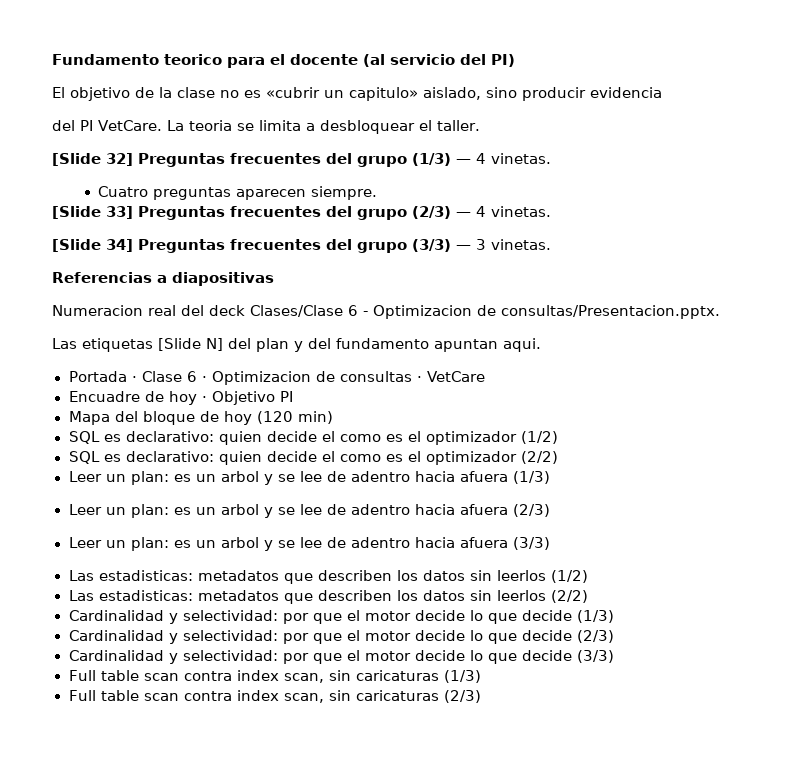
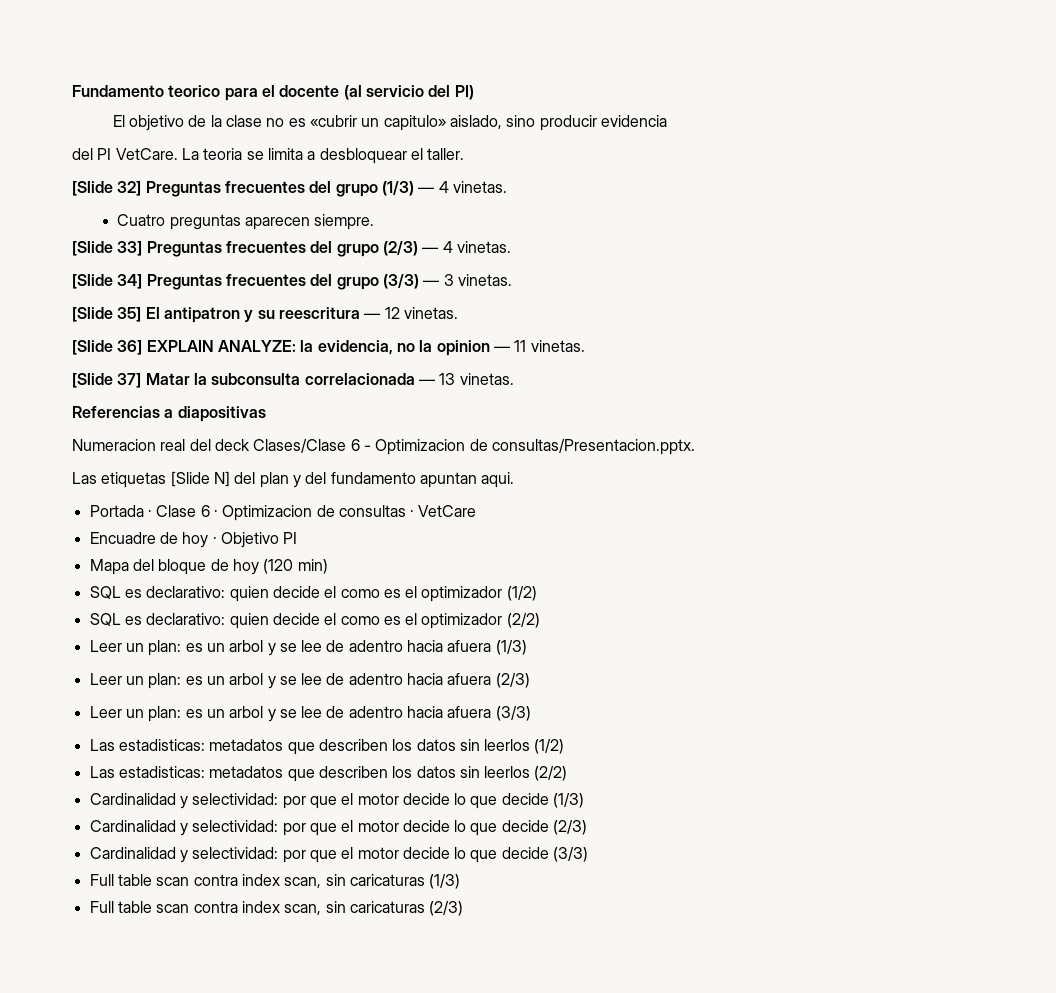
(551, 244) none -> [72,307,458,323] [72,340,585,356] [72,373,514,388] // [Slide 35] El antipatron y su reescritura — 12 vinetas. // [Slide 36] EXPLAIN ANALYZE: la evidencia, no la opinion — 11 vinetas. // [Slide 37] Matar la subconsulta correlacionada — 13 vinetas.

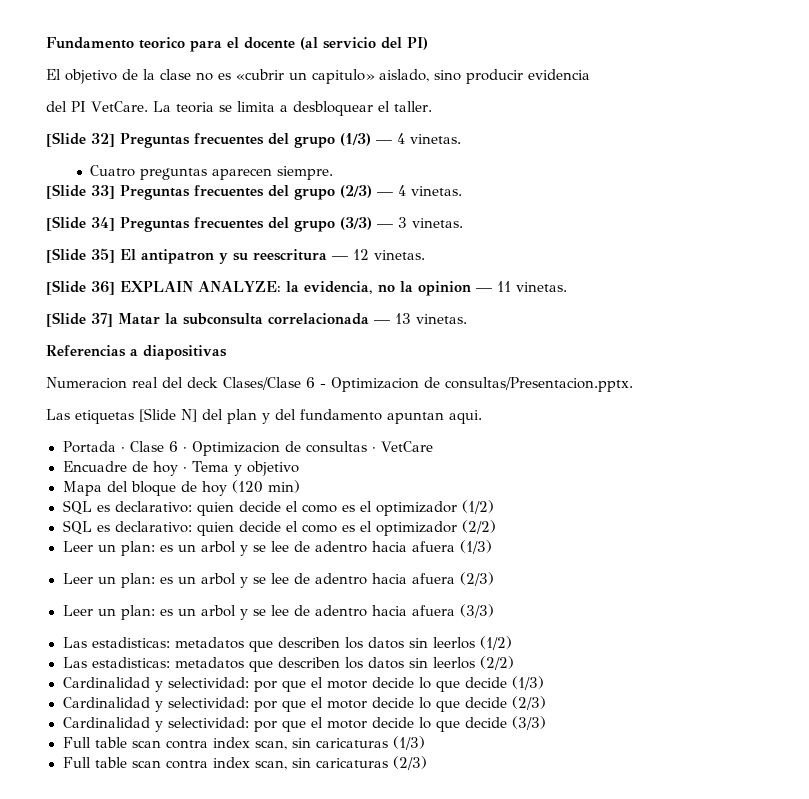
[220,532,298,548] Objetivo PI -> [191,461,300,476] Tema y objetivo

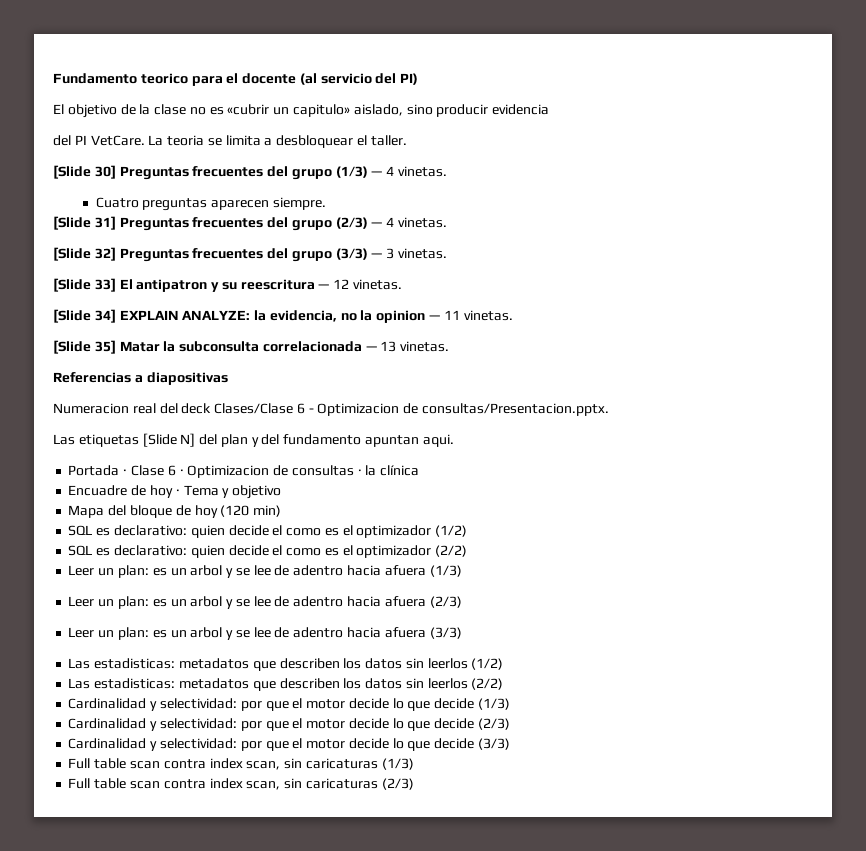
[91,133,115,147] 32] -> [94,165,116,179] 30]
[91,185,115,199] 33] -> [94,216,116,230] 31]
[91,217,115,231] 34] -> [94,247,116,261] 32]
[91,248,115,263] 35] -> [94,278,116,292] 33]
[91,281,115,295] 36] -> [94,309,116,323] 34]
[91,313,113,327] 37] -> [94,340,116,354] 35]
[380,441,434,452] VetCare -> [365,465,420,476] la clínica

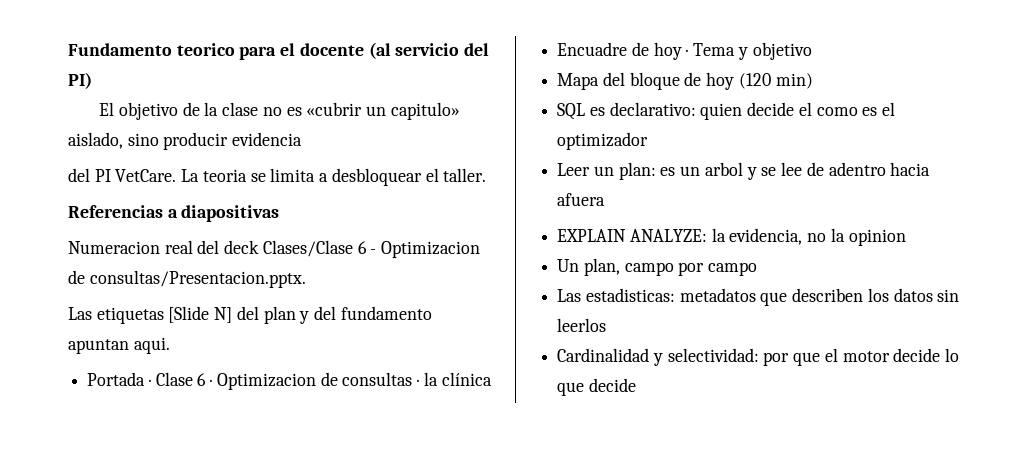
[53,165,448,180] [95,197,326,211] [53,216,448,231] [53,247,448,262] [53,278,403,292] [53,309,513,323] [53,340,450,354] // [Slide 30] Preguntas frecuentes del grupo (1/3) — 4 vinetas. // Cuatro preguntas aparecen siempre. // [Slide 31] Preguntas frecuentes del grupo (2/3) — 4 vinetas. // [Slide 32] Preguntas frecuentes del grupo (3/3) — 3 vinetas. // [Slide 33] El antipatron y su reescritura — 12 vinetas. // [Slide 34] EXPLAIN ANALYZE: la evidencia, no la opinion — 11 vinetas. // [Slide 35] Matar la subconsulta correlacionada — 13 vinetas. -> (487, 175) none
[435,525,468,537] [68,545,468,558] (1/2) // SQL es declarativo: quien decide el como es el optimizador (2/2) -> (649, 141) none
[429,565,462,577] [68,596,462,609] [68,627,462,640] [68,658,504,671] [68,678,504,691] (1/3) // Leer un plan: es un arbol y se lee de adentro hacia afuera (2/3) // Leer un plan: es un arbol y se lee de adentro hacia afuera (3/3) // Las estadisticas: metadatos que describen los datos sin leerlos (1/2) // Las estadisticas: metadatos que describen los datos sin leerlos (2/2) -> [557,228,906,246] [557,258,758,276] [557,288,960,306] [557,318,607,332] // EXPLAIN ANALYZE: la evidencia, no la opinion // Un plan, campo por campo // Las estadisticas: metadatos que describen los datos sin leerlos
[477,698,510,710] [68,718,510,731] [68,738,510,751] [68,758,414,770] [68,778,414,790] (1/3) // Cardinalidad y selectividad: por que el motor decide lo que decide (2/3) // Cardinalidad y selectividad: por que el motor decide lo que decide (3/3) // Full table scan contra index scan, sin caricaturas (1/3) // Full table scan contra index scan, sin caricaturas (2/3) -> (636, 385) none

